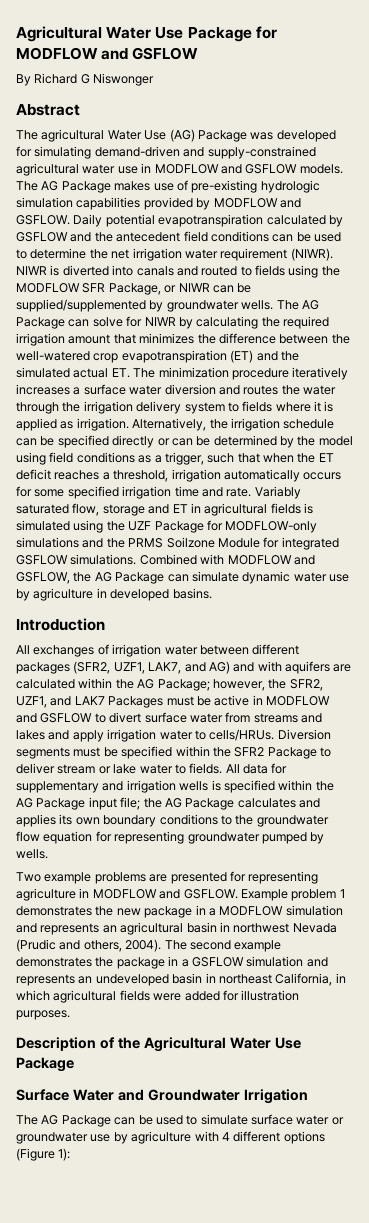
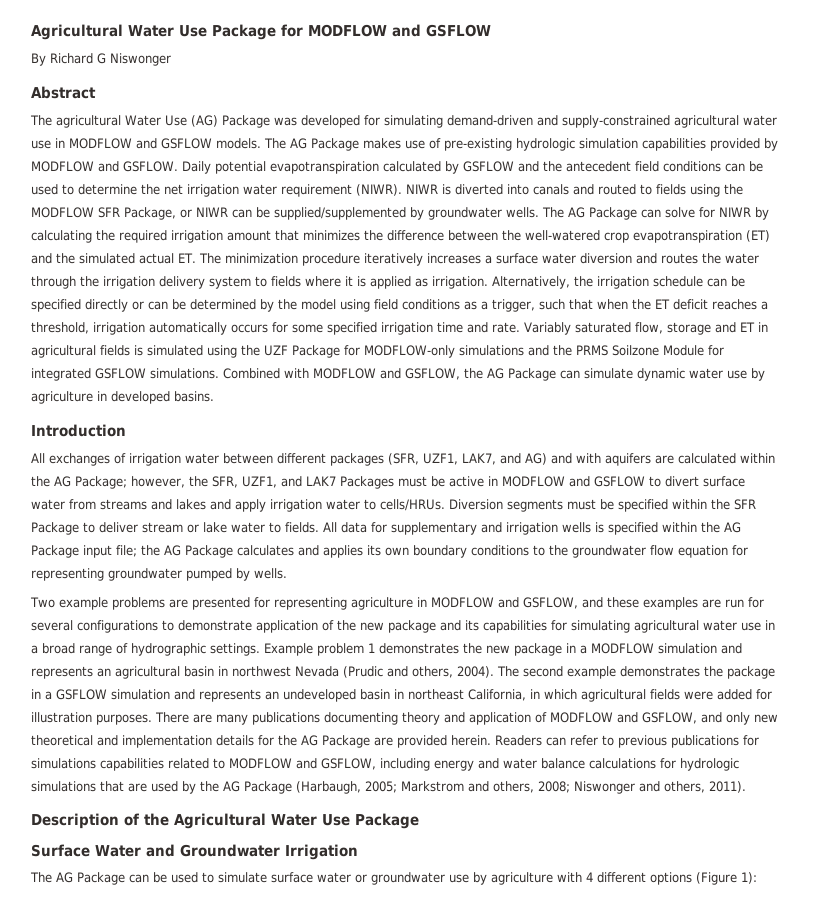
[73,661,111,674] (SFR2, -> [388,453,419,465] (SFR,
[289,679,323,691] SFR2, -> [212,476,238,488] SFR,
[234,747,265,757] SFR2 -> [734,499,756,510] SFR
[183,889,238,899] GSFLOW. -> [522,597,764,610] [31,620,775,633] [31,643,260,656] GSFLOW, and these examples are run for several configurations to demonstrate application of the new package and its capabilities for simulating agricultural water use in a broad range of hydrographic settings.
(70, 1015) none -> [155,712,778,725] [31,735,759,748] [31,758,739,771] [31,781,746,794] There are many publications documenting theory and application of MODFLOW and GSFLOW, and only new theoretical and implementation details for the AG Package are provided herein. Readers can refer to previous publications for simulations capabilities related to MODFLOW and GSFLOW, including energy and water balance calculations for hydrologic simulations that are used by the AG Package (Harbaugh, 2005; Markstrom and others, 2008; Niswonger and others, 2011).

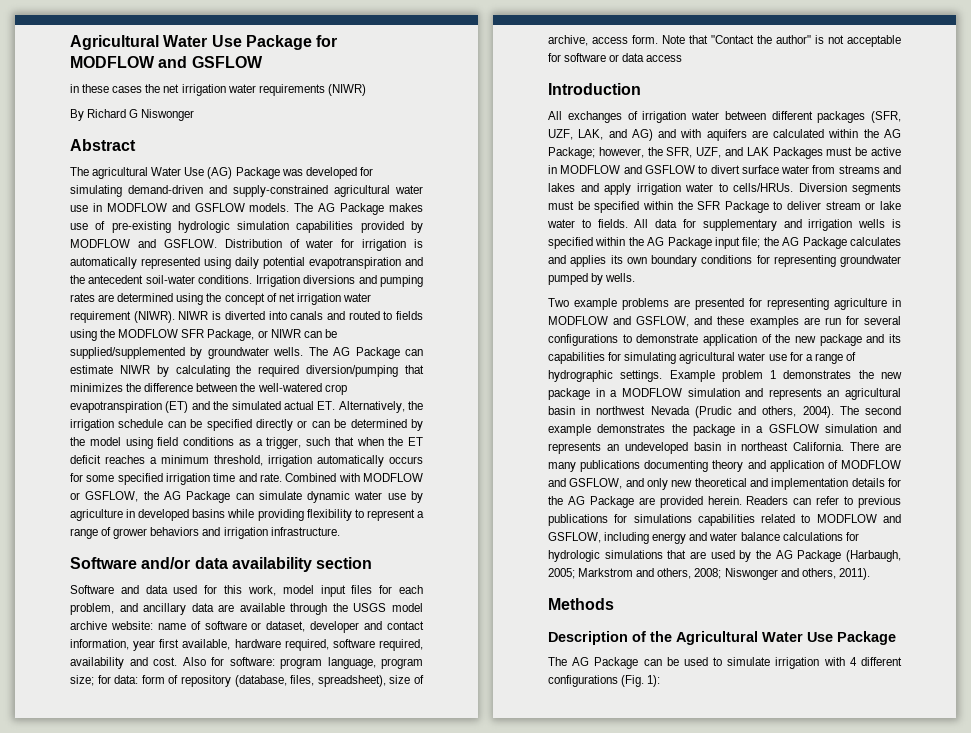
(491, 30) none -> [70,84,366,96] // in these cases the net irrigation water requirements (NIWR)
[181,161,763,174] [31,184,160,195] Daily potential evapotranspiration calculated by GSFLOW and the antecedent field conditions can be used to determine the -> [224,239,423,251] [70,257,423,269] [70,275,423,287] [70,293,277,305] Distribution of water for irrigation is automatically represented using daily potential evapotranspiration and the antecedent soil-water conditions. Irrigation diversions and pumping rates are determined using the concept of
[665,207,715,218] solve for -> [70,365,113,374] estimate
[171,230,271,243] irrigation amount -> [306,365,399,377] diversion/pumping
[198,253,759,266] [31,276,488,289] The minimization procedure iteratively increases a surface water diversion and routes the water through the irrigation delivery system to fields where it is applied as irrigation. -> (336, 405) none
(768, 305) none -> [161,455,209,464] minimum
[524,322,768,335] [31,345,724,358] [31,368,219,381] Variably saturated flow, storage and ET in agricultural fields is simulated using the UZF Package for MODFLOW-only simulations and the PRMS Soilzone Module for integrated GSFLOW simulations. -> (282, 477) none
[380,368,401,379] and -> [70,492,80,500] or
[174,391,214,402] basins. -> [192,509,424,521] [70,527,340,539] [70,557,373,572] [70,585,423,597] [70,603,423,615] [70,621,424,633] [70,639,423,651] [70,657,423,669] [70,675,424,687] [548,35,901,47] [548,53,683,62] basins while providing flexibility to represent a range of grower behaviors and irrigation infrastructure. // Software and/or data availability section // Software and data used for this work, model input files for each problem, and ancillary data are available through the USGS model archive website: name of software or dataset, developer and contact information, year first available, hardware required, software required, availability and cost. Also for software: program language, program size; for data: form of repository (database, files, spreadsheet), size of archive, access form. Note that "Contact the author" is not acceptable for software or data access
[423,453,496,465] UZF1, LAK7, -> [548,129,604,140] UZF, LAK,
[242,476,336,488] UZF1, and LAK7 -> [696,147,769,158] UZF, and LAK
[533,545,728,558] to the groundwater flow equation -> (753, 259) none
[765,620,775,630] [31,643,75,654] in a broad -> [789,352,813,361] for a
[468,689,772,702] [31,712,152,725] California, in which agricultural fields were added for illustration purposes. -> [793,442,845,451] California.
(746, 787) none -> [548,598,614,610] // Methods
[31,844,358,860] // Surface Water and Groundwater Irrigation -> (896, 638) none
[271,872,553,885] surface water or groundwater use by agriculture -> [775,657,820,669] irrigation
[650,872,737,885] options (Figure -> [548,675,645,687] configurations (Fig.

